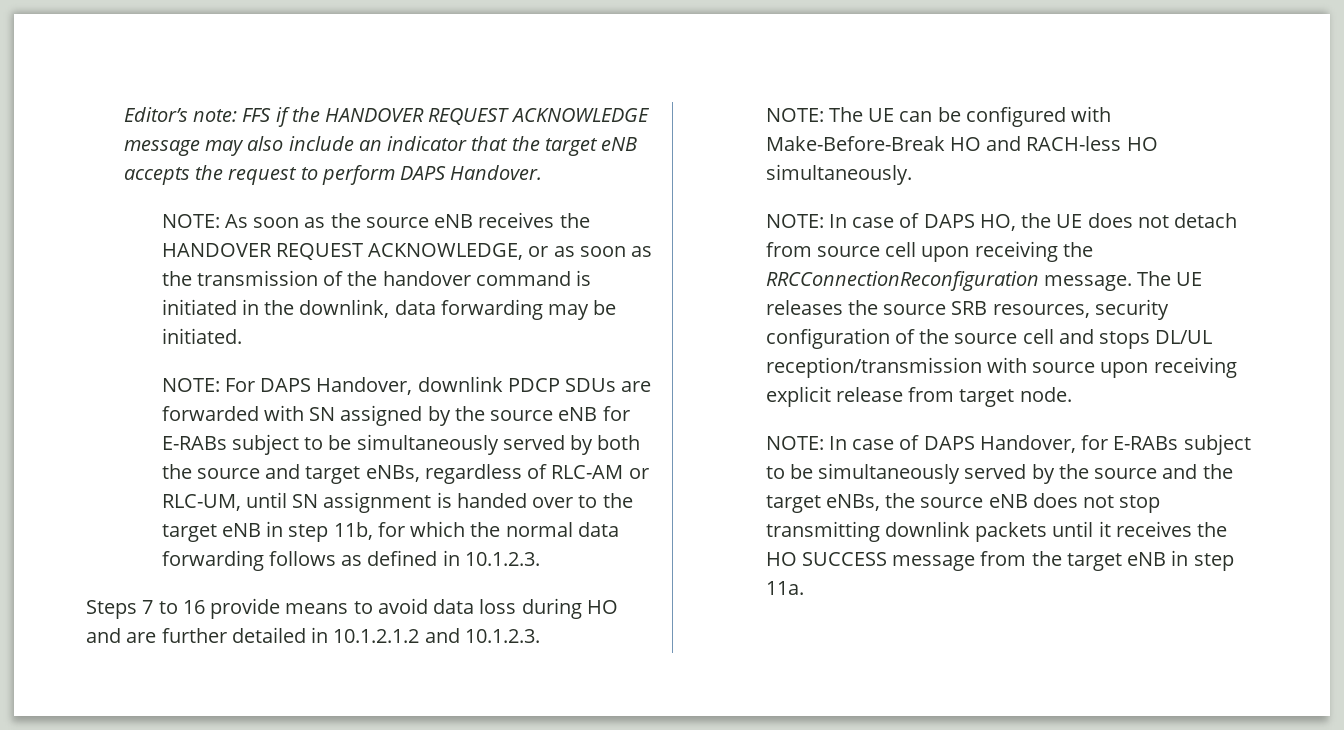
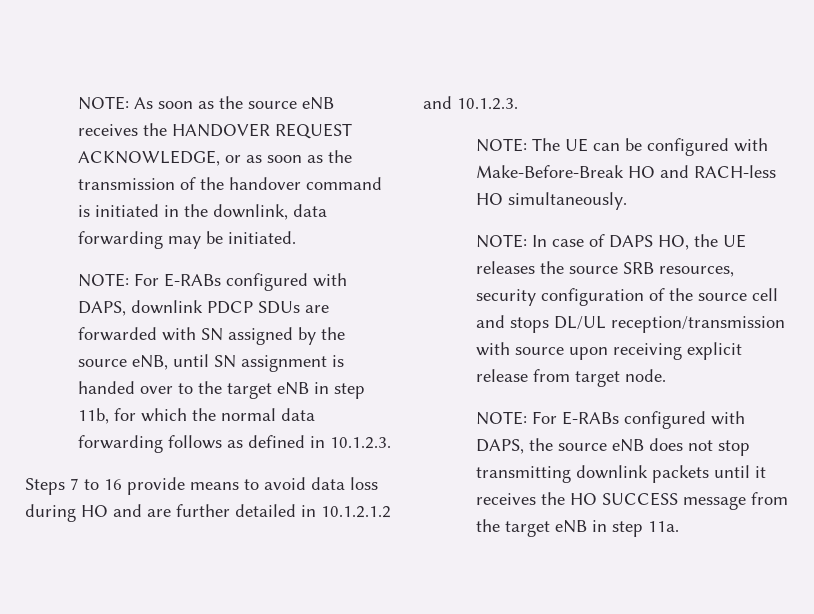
[123,107,650,127] [123,136,638,156] [123,165,543,185] Editor’s note: FFS if the HANDOVER REQUEST ACKNOWLEDGE message may also include an indicator that the target eNB accepts the request to perform DAPS Handover. // -> (77, 103) none
[260,377,413,395] DAPS Handover, -> [163,273,347,291] [77,301,126,316] E-RABs configured with DAPS,
[558,406,630,421] [161,434,641,455] [161,464,649,484] [161,494,241,511] eNB for E-RABs subject to be simultaneously served by both the source and target eNBs, regardless of RLC-AM or RLC-UM, -> [131,355,168,370] eNB,
[1087,213,1238,228] [765,241,1093,262] [765,271,1203,291] does not detach from source cell upon receiving the RRCConnectionReconfiguration message. The UE -> (746, 241) none
[828,434,1251,455] [765,463,1233,484] [765,494,880,513] In case of DAPS Handover, for E-RABs subject to be simultaneously served by the source and the target eNBs, -> [531,411,745,429] [475,439,524,454] For E-RABs configured with DAPS,

